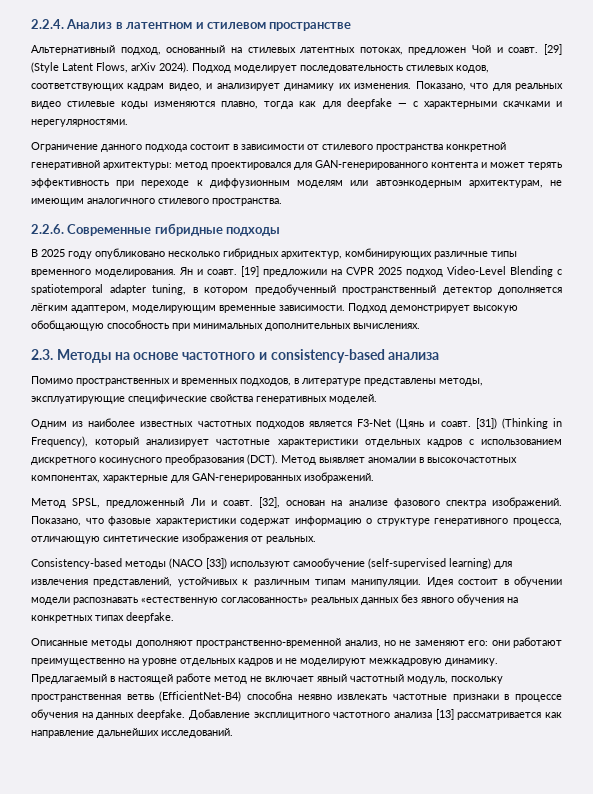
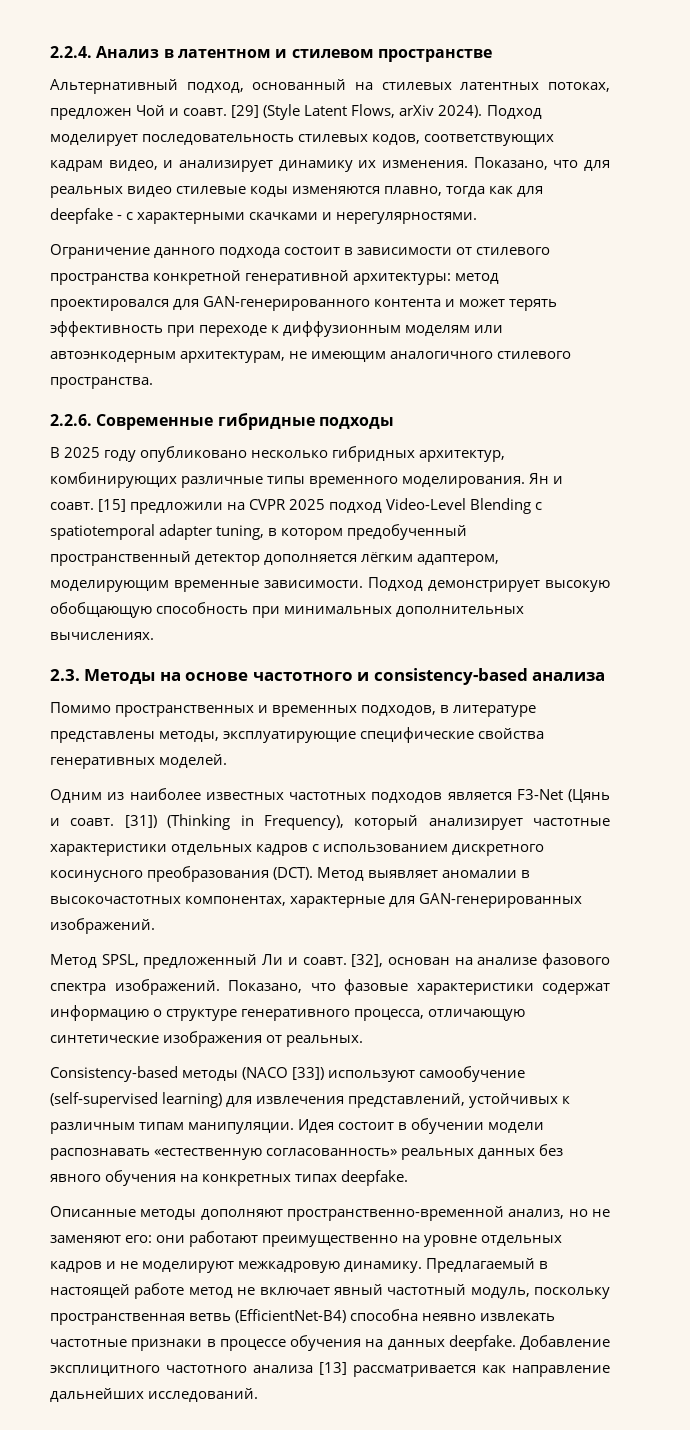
[397,103,407,107] — -> [117,215,123,220] -
[241,266,259,277] [19] -> [98,499,127,512] [15]

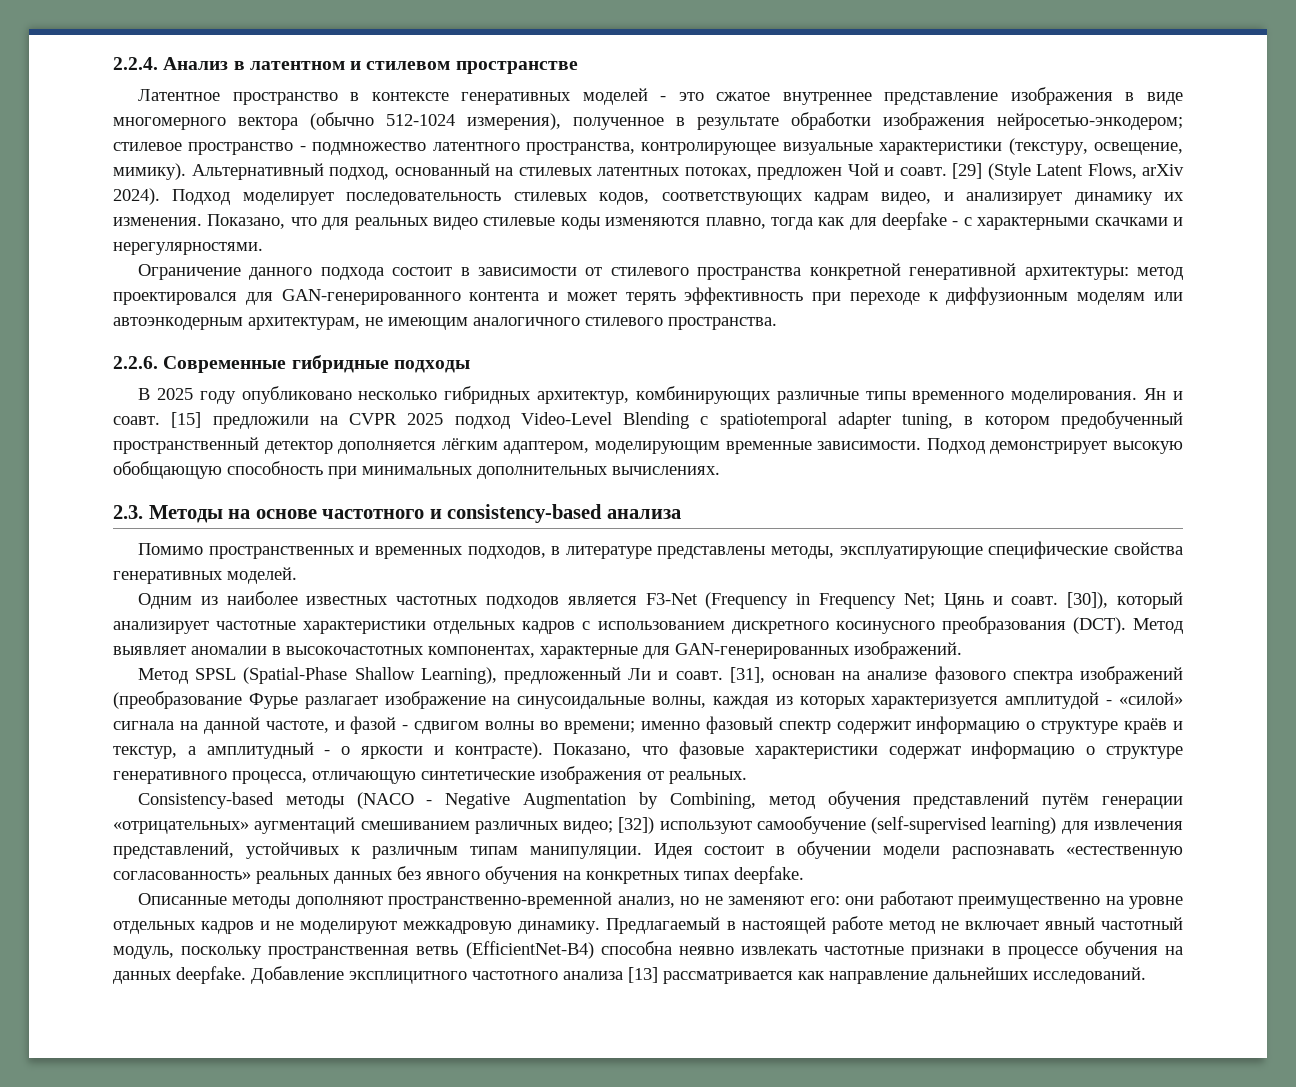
(492, 55) none -> [137,87,1183,105] [113,112,1183,130] [113,138,1183,155] [113,163,186,180] Латентное пространство в контексте генеративных моделей - это сжатое внутреннее представление изображения в виде многомерного вектора (обычно 512-1024 измерения), полученное в результате обработки изображения нейросетью-энкодером; стилевое пространство - подмножество латентного пространства, контролирующее визуальные характеристики (текстуру, освещение, мимику).
[568,789,610,803] [50,814,344,830] (Цянь и соавт. [31]) (Thinking in Frequency), -> [705,592,1109,609] (Frequency in Frequency Net; Цянь и соавт. [30]),
[101,954,139,967] SPSL, -> [195,667,497,684] SPSL (Spatial-Phase Shallow Learning),
[351,954,384,967] [32], -> [729,667,765,683] [31],
[114,979,220,995] изображений. -> [1080,666,1184,684] [113,691,1183,709] [113,716,1184,734] [113,742,543,759] изображений (преобразование Фурье разлагает изображение на синусоидальные волны, каждая из которых характеризуется амплитудой - «силой» сигнала на данной частоте, и фазой - сдвигом волны во времени; именно фазовый спектр содержит информацию о структуре краёв и текстур, а амплитудный - о яркости и контрасте).
[292,1067,325,1080] [33]) -> [426,791,1183,809] [113,817,655,834] - Negative Augmentation by Combining, метод обучения представлений путём генерации «отрицательных» аугментаций смешиванием различных видео; [32])

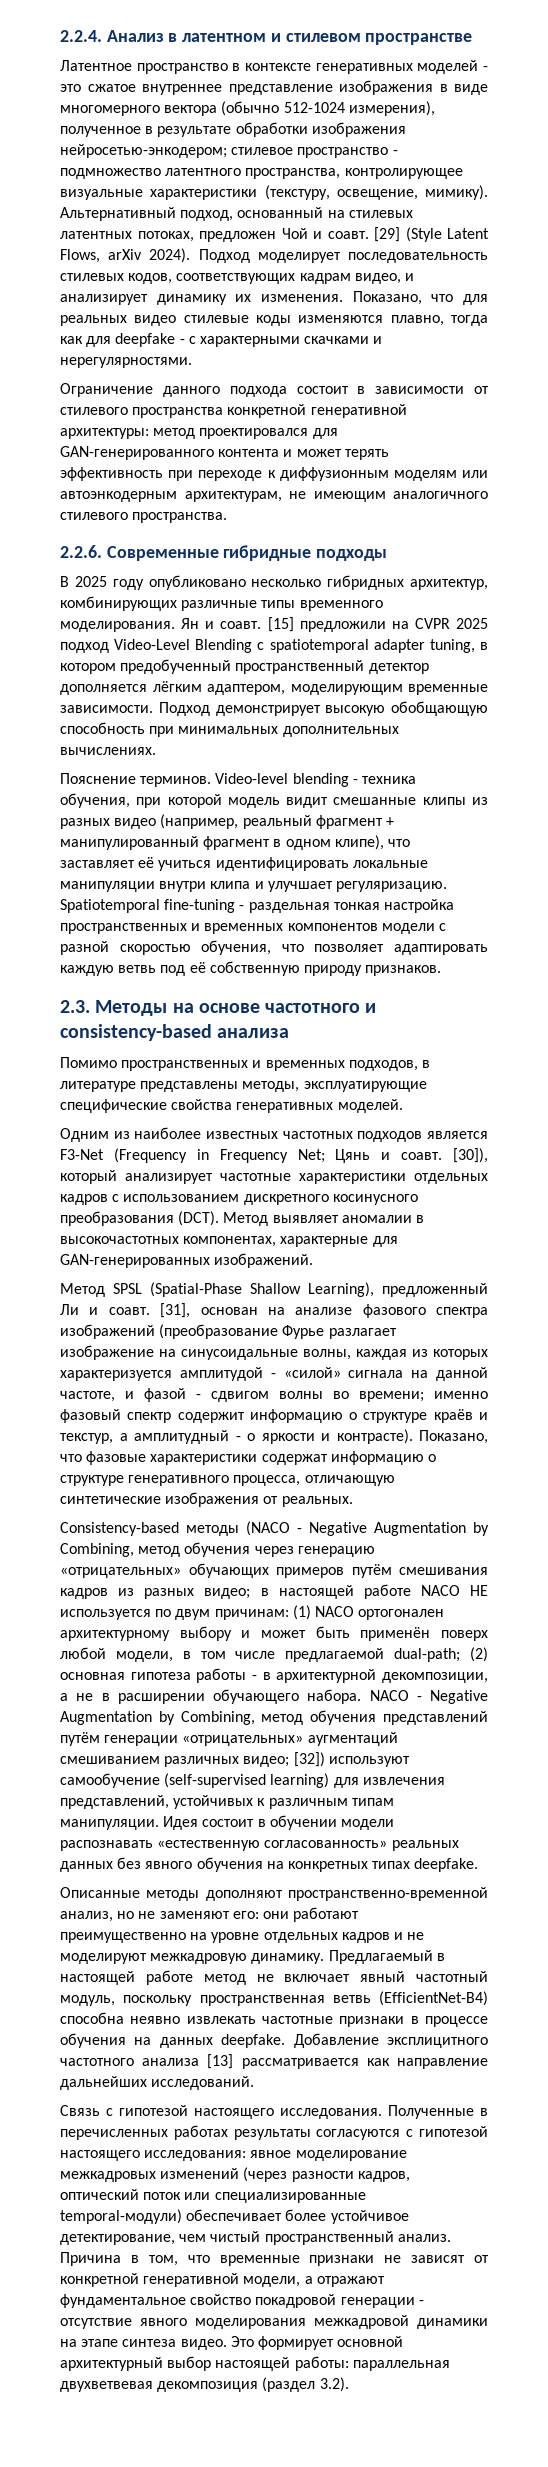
(720, 470) none -> [60,773,416,787] [60,793,488,808] [60,814,394,829] [60,835,410,850] [60,857,428,871] [60,881,447,892] [60,899,454,913] [60,923,446,934] [60,940,488,955] [60,961,442,976] // Пояснение терминов. Video-level blending - техника обучения, при которой модель видит смешанные клипы из разных видео (например, реальный фрагмент + манипулированный фрагмент в одном клипе), что заставляет её учиться идентифицировать локальные манипуляции внутри клипа и улучшает регуляризацию. Spatiotemporal fine-tuning - раздельная тонкая настройка пространственных и временных компонентов модели с разной скоростью обучения, что позволяет адаптировать каждую ветвь под её собственную природу признаков.
(901, 800) none -> [254,1546,375,1557] [60,1563,488,1578] [60,1584,488,1599] [60,1605,445,1620] [60,1626,488,1641] [60,1647,488,1662] [60,1668,488,1683] [60,1689,488,1704] [60,1710,377,1725] через генерацию «отрицательных» обучающих примеров путём смешивания кадров из разных видео; в настоящей работе NACO НЕ используется по двум причинам: (1) NACO ортогонален архитектурному выбору и может быть применён поверх любой модели, в том числе предлагаемой dual-path; (2) основная гипотеза работы - в архитектурной декомпозиции, а не в расширении обучающего набора. NACO - Negative Augmentation by Combining, метод обучения
(1146, 975) none -> [60,2105,488,2119] [60,2125,489,2140] [60,2150,407,2161] [60,2167,410,2182] [60,2189,366,2203] [60,2209,409,2224] [60,2231,451,2245] [60,2252,489,2266] [60,2273,385,2287] [60,2294,424,2308] [60,2315,488,2329] [60,2336,404,2350] [60,2356,450,2371] [60,2377,349,2392] // Связь с гипотезой настоящего исследования. Полученные в перечисленных работах результаты согласуются с гипотезой настоящего исследования: явное моделирование межкадровых изменений (через разности кадров, оптический поток или специализированные temporal-модули) обеспечивает более устойчивое детектирование, чем чистый пространственный анализ. Причина в том, что временные признаки не зависят от конкретной генеративной модели, а отражают фундаментальное свойство покадровой генерации - отсутствие явного моделирования межкадровой динамики на этапе синтеза видео. Это формирует основной архитектурный выбор настоящей работы: параллельная двухветвевая декомпозиция (раздел 3.2).

